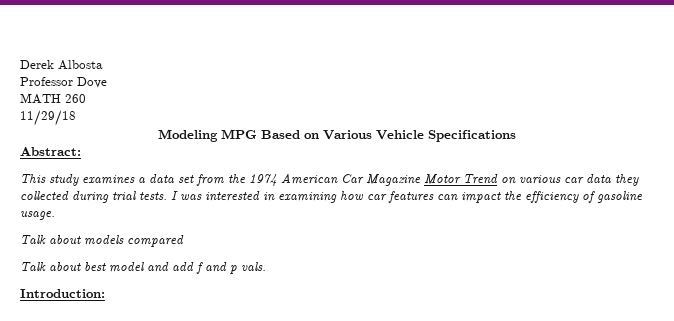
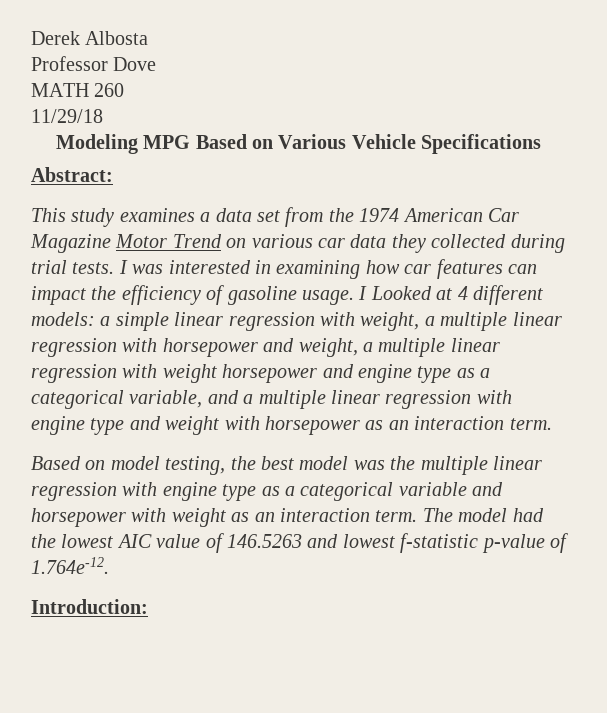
[20,235,184,247] [20,262,266,274] // Talk about models compared // Talk about best model and add f and p vals. -> [358,285,543,305] [31,312,562,331] [31,338,500,357] [31,364,491,383] [31,390,512,409] [31,416,552,435] [31,456,542,475] [31,482,504,501] [31,508,544,527] [31,533,568,553] [31,557,109,574] I Looked at 4 different models: a simple linear regression with weight, a multiple linear regression with horsepower and weight, a multiple linear regression with weight horsepower and engine type as a categorical variable, and a multiple linear regression with engine type and weight with horsepower as an interaction term. // Based on model testing, the best model was the multiple linear regression with engine type as a categorical variable and horsepower with weight as an interaction term. The model had the lowest AIC value of 146.5263 and lowest f-statistic p-value of 1.764e-12.

